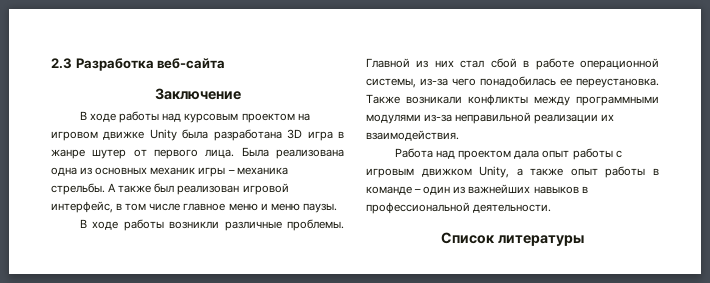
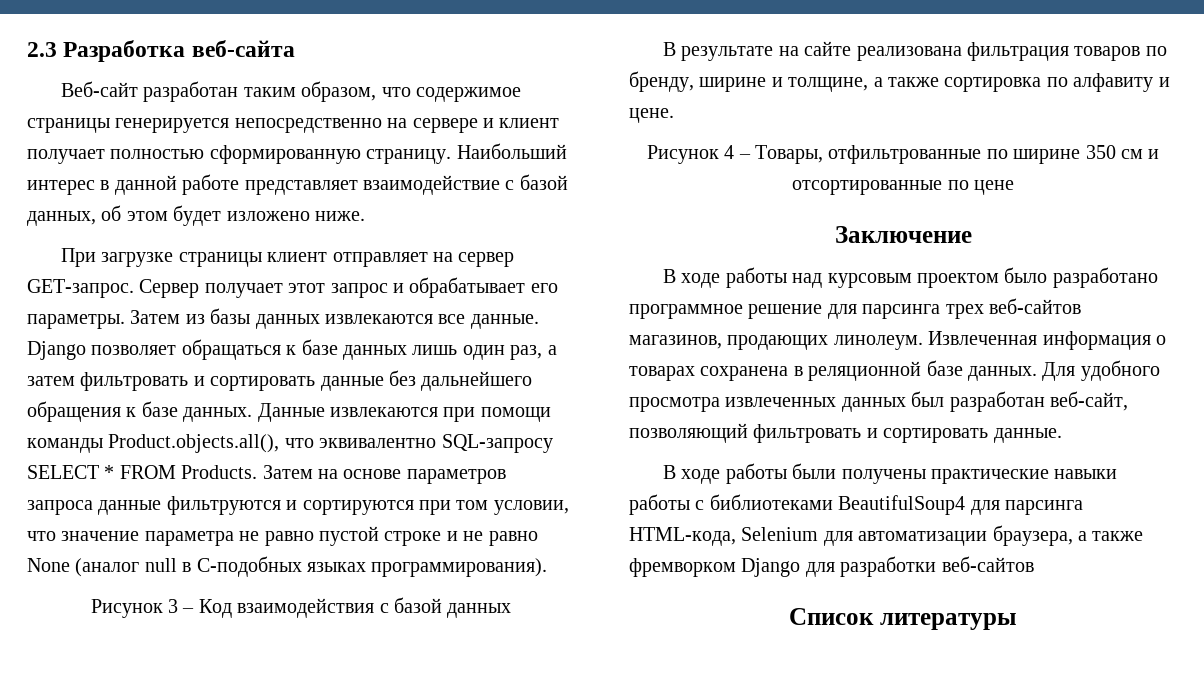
(226, 63) none -> [61,81,522,102] [27,118,560,133] [27,143,567,164] [27,174,568,195] [27,205,365,226] [61,248,515,267] [27,277,558,298] [27,308,539,329] [27,339,557,360] [27,370,533,391] [27,401,551,422] [27,434,553,453] [27,465,506,484] [27,496,569,515] [27,526,538,546] [27,556,548,577] [90,597,512,618] [663,41,1167,61] [629,71,1170,92] [629,108,674,123] [646,145,1160,164] [792,180,1014,195] // Веб-сайт разработан таким образом, что содержимое страницы генерируется непосредственно на сервере и клиент получает полностью сформированную страницу. Наибольший интерес в данной работе представляет взаимодействие с базой данных, об этом будет изложено ниже. // При загрузке страницы клиент отправляет на сервер GET-запрос. Сервер получает этот запрос и обрабатывает его параметры. Затем из базы данных извлекаются все данные. Django позволяет обращаться к базе данных лишь один раз, а затем фильтровать и сортировать данные без дальнейшего обращения к базе данных. Данные извлекаются при помощи команды Product.objects.all(), что эквивалентно SQL-запросу SELECT * FROM Products. Затем на основе параметров запроса данные фильтруются и сортируются при том условии, что значение параметра не равно пустой строке и не равно None (аналог null в C-подобных языках программирования). // Рисунок 3 – Код взаимодействия с базой данных // В результате на сайте реализована фильтрация товаров по бренду, ширине и толщине, а также сортировка по алфавиту и цене. // Рисунок 4 – Товары, отфильтрованные по ширине 350 см и отсортированные по цене
[297,113,310,121] [51,129,344,141] [51,147,344,159] [51,167,288,177] [51,183,289,195] [51,201,337,213] [80,219,344,231] [366,58,659,70] [366,76,659,88] [366,94,659,106] [366,112,615,124] [366,130,459,141] [395,148,622,160] [366,166,659,178] [366,184,588,195] [366,202,552,214] на игровом движке Unity была разработана 3D игра в жанре шутер от первого лица. Была реализована одна из основных механик игры – механика стрельбы. А также был реализован игровой интерфейс, в том числе главное меню и меню паузы. // В ходе работы возникли различные проблемы. Главной из них стал сбой в работе операционной системы, из-за чего понадобилась ее переустановка. Также возникали конфликты между программными модулями из-за неправильной реализации их взаимодействия. // Работа над проектом дала опыт работы с игровым движком Unity, а также опыт работы в команде – один из важнейших навыков в профессиональной деятельности. -> [1004,267,1158,288] [629,298,1081,319] [629,331,1166,350] [629,360,1160,381] [629,391,1128,412] [629,423,1062,443] [663,463,1118,484] [629,494,1083,515] [629,525,1144,546] [629,556,1034,577] было разработано программное решение для парсинга трех веб-сайтов магазинов, продающих линолеум. Извлеченная информация о товарах сохранена в реляционной базе данных. Для удобного просмотра извлеченных данных был разработан веб-сайт, позволяющий фильтровать и сортировать данные. // В ходе работы были получены практические навыки работы с библиотеками BeautifulSoup4 для парсинга HTML-кода, Selenium для автоматизации браузера, а также фремворком Django для разработки веб-сайтов

